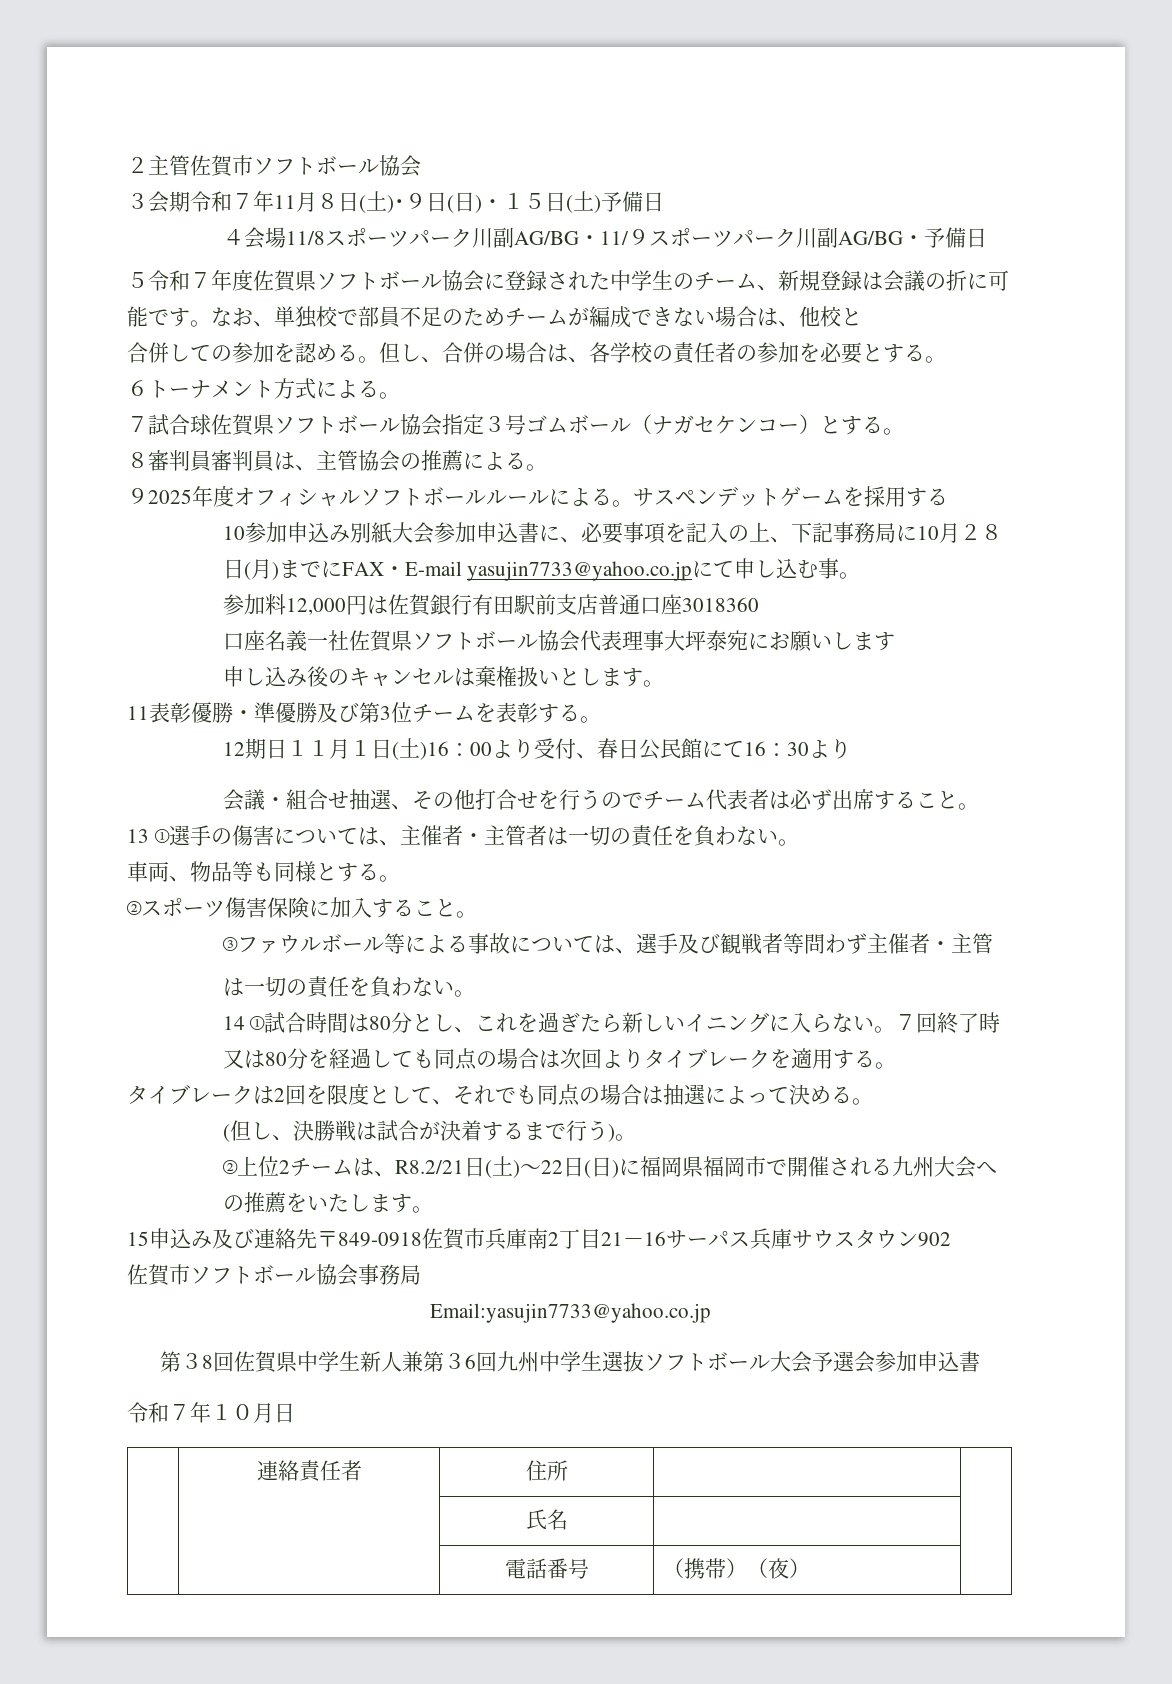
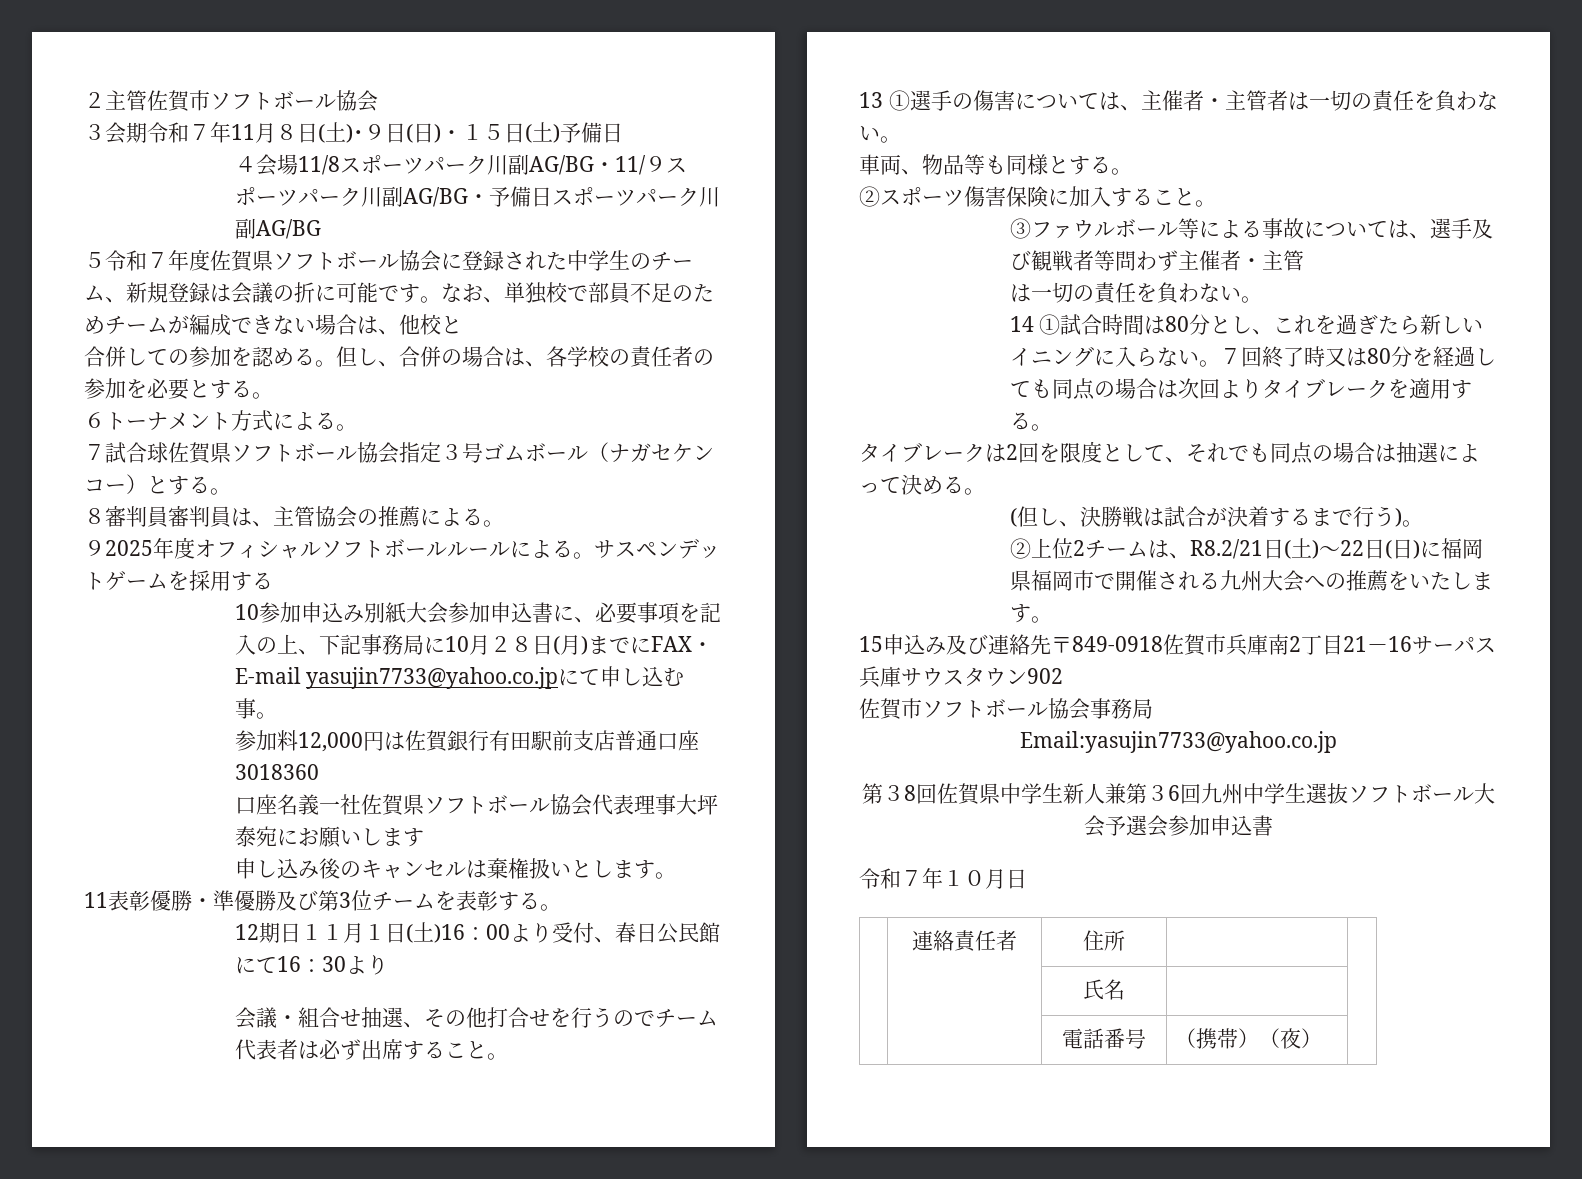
(987, 238) none -> [551,187,720,207] [234,218,321,239] スポーツパーク川副AG/BG

